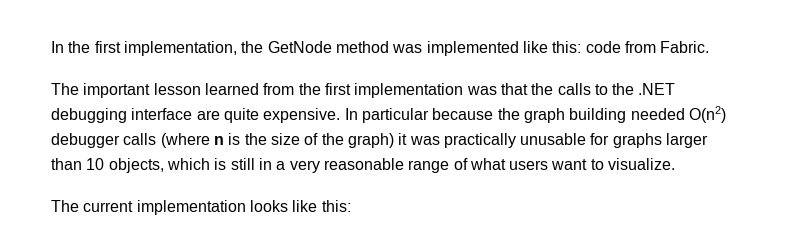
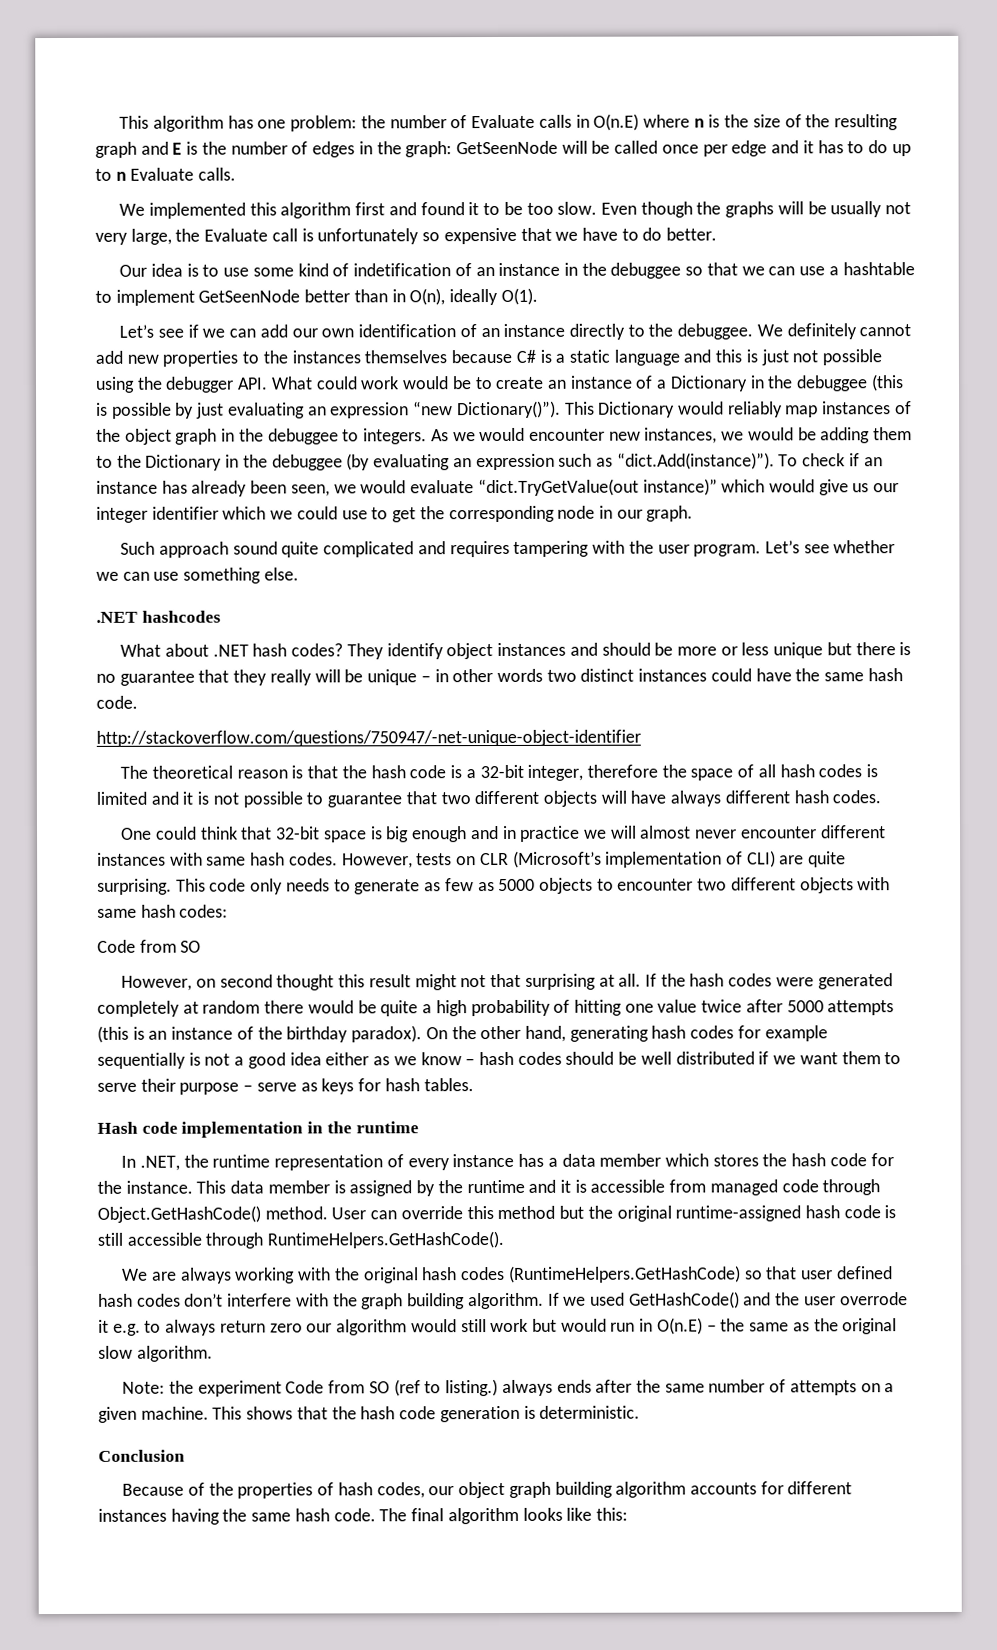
[51,41,710,56] [51,83,676,98] [51,106,726,123] [51,133,210,148] In the first implementation, the GetNode method was implemented like this: code from Fabric. // The important lesson learned from the first implementation was that the calls to the .NET debugging interface are quite expensive. In particular because the graph building needed O(n2) debugger calls (where -> [119,113,690,132] This algorithm has one problem: the number of Evaluate calls in O(n.E) where
[347,133,709,148] [51,158,676,173] [51,200,246,215] graph) it was practically unusable for graphs larger than 10 objects, which is still in a very reasonable range of what users want to visualize. // The current implementation -> [834,114,899,131] [95,140,911,158] [95,167,237,181] [119,201,912,219] [95,227,718,245] [119,262,915,279] [95,287,538,306] [119,323,912,340] [95,349,883,367] [95,374,904,393] [96,400,912,419] [96,427,913,445] [96,452,883,471] [96,478,900,497] [96,505,694,523] [120,540,896,558] [96,567,299,584] [96,610,221,623] [120,642,912,660] [96,668,903,686] [96,695,138,709] [96,729,641,747] [120,764,879,781] [96,790,882,808] [121,825,886,843] [97,850,847,869] [97,877,891,895] [97,904,229,918] [97,939,202,953] [121,973,893,991] [97,999,895,1017] [97,1025,828,1043] [97,1051,902,1069] [97,1078,474,1095] [97,1121,419,1138] [121,1153,894,1171] [97,1179,881,1197] [97,1205,897,1223] [97,1230,505,1249] [122,1265,893,1284] [98,1291,908,1310] [98,1317,898,1336] [98,1345,213,1362] [122,1379,895,1397] [98,1405,641,1423] [98,1449,185,1462] [122,1481,853,1499] [98,1507,519,1525] resulting graph and E is the number of edges in the graph: GetSeenNode will be called once per edge and it has to do up to n Evaluate calls. // We implemented this algorithm first and found it to be too slow. Even though the graphs will be usually not very large, the Evaluate call is unfortunately so expensive that we have to do better. // Our idea is to use some kind of indetification of an instance in the debuggee so that we can use a hashtable to implement GetSeenNode better than in O(n), ideally O(1). // Let’s see if we can add our own identification of an instance directly to the debuggee. We definitely cannot add new properties to the instances themselves because C# is a static language and this is just not possible using the debugger API. What could work would be to create an instance of a Dictionary in the debuggee (this is possible by just evaluating an expression “new Dictionary()”). This Dictionary would reliably map instances of the object graph in the debuggee to integers. As we would encounter new instances, we would be adding them to the Dictionary in the debuggee (by evaluating an expression such as “dict.Add(instance)”). To check if an instance has already been seen, we would evaluate “dict.TryGetValue(out instance)” which would give us our integer identifier which we could use to get the corresponding node in our graph. // Such approach sound quite complicated and requires tampering with the user program. Let’s see whether we can use something else. // .NET hashcodes // What about .NET hash codes? They identify object instances and should be more or less unique but there is no guarantee that they really will be unique – in other words two distinct instances could have the same hash code. // http://stackoverflow.com/questions/750947/-net-unique-object-identifier // The theoretical reason is that the hash code is a 32-bit integer, therefore the space of all hash codes is limited and it is not possible to guarantee that two different objects will have always different hash codes. // One could think that 32-bit space is big enough and in practice we will almost never encounter different instances with same hash codes. However, tests on CLR (Microsoft’s implementation of CLI) are quite surprising. This code only needs to generate as few as 5000 objects to encounter two different objects with same hash codes: // Code from SO // However, on second thought this result might not that surprising at all. If the hash codes were generated completely at random there would be quite a high probability of hitting one value twice after 5000 attempts (this is an instance of the birthday paradox). On the other hand, generating hash codes for example sequentially is not a good idea either as we know – hash codes should be well distributed if we want them to serve their purpose – serve as keys for hash tables. // Hash code implementation in the runtime // In .NET, the runtime representation of every instance has a data member which stores the hash code for the instance. This data member is assigned by the runtime and it is accessible from managed code through Object.GetHashCode() method. User can override this method but the original runtime-assigned hash code is still accessible through RuntimeHelpers.GetHashCode(). // We are always working with the original hash codes (RuntimeHelpers.GetHashCode) so that user defined hash codes don’t interfere with the graph building algorithm. If we used GetHashCode() and the user overrode it e.g. to always return zero our algorithm would still work but would run in O(n.E) – the same as the original slow algorithm. // Note: the experiment Code from SO (ref to listing.) always ends after the same number of attempts on a given machine. This shows that the hash code generation is deterministic. // Conclusion // Because of the properties of hash codes, our object graph building algorithm accounts for different instances having the same hash code. The final algorithm

